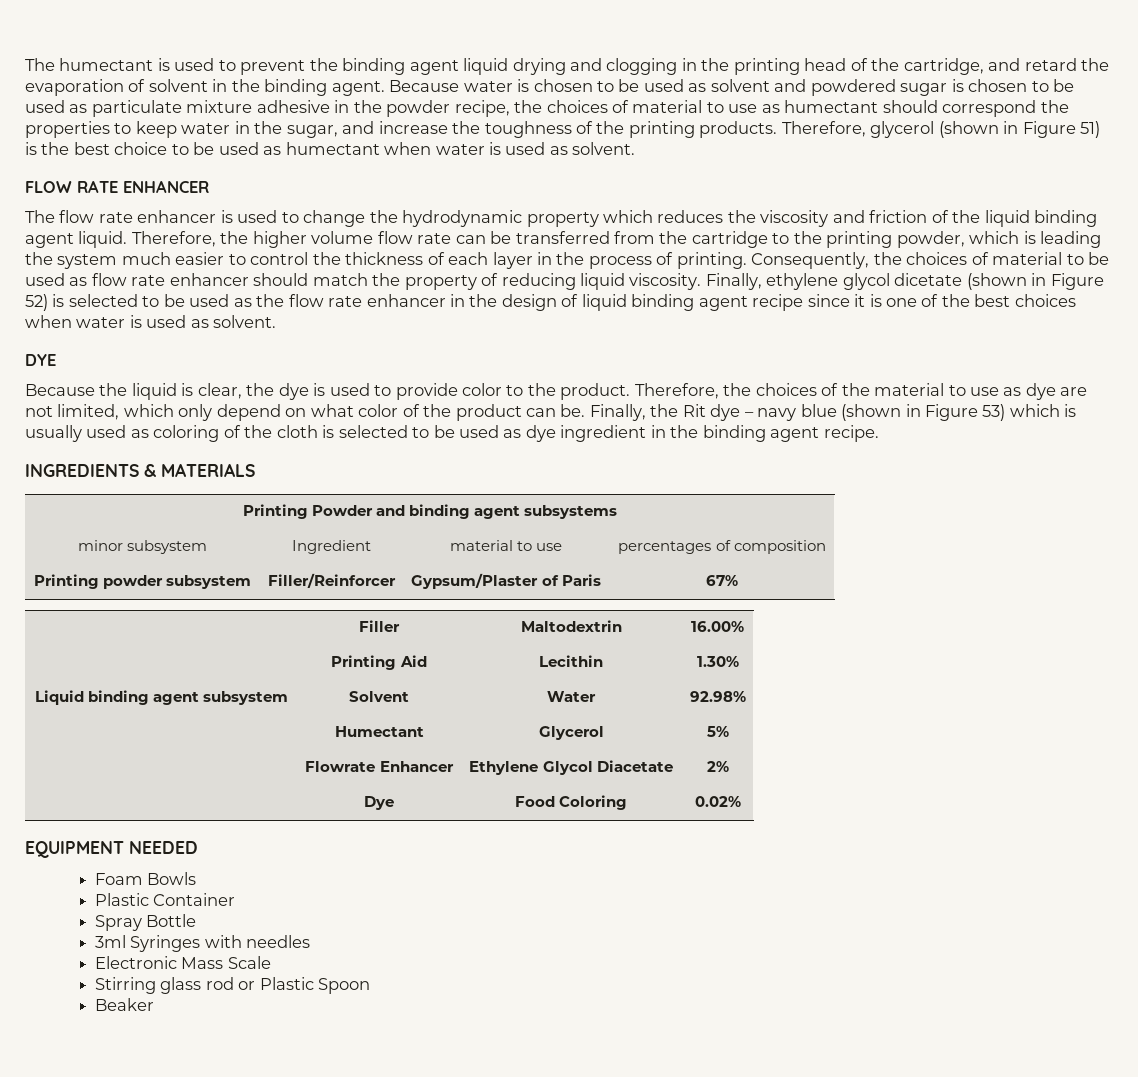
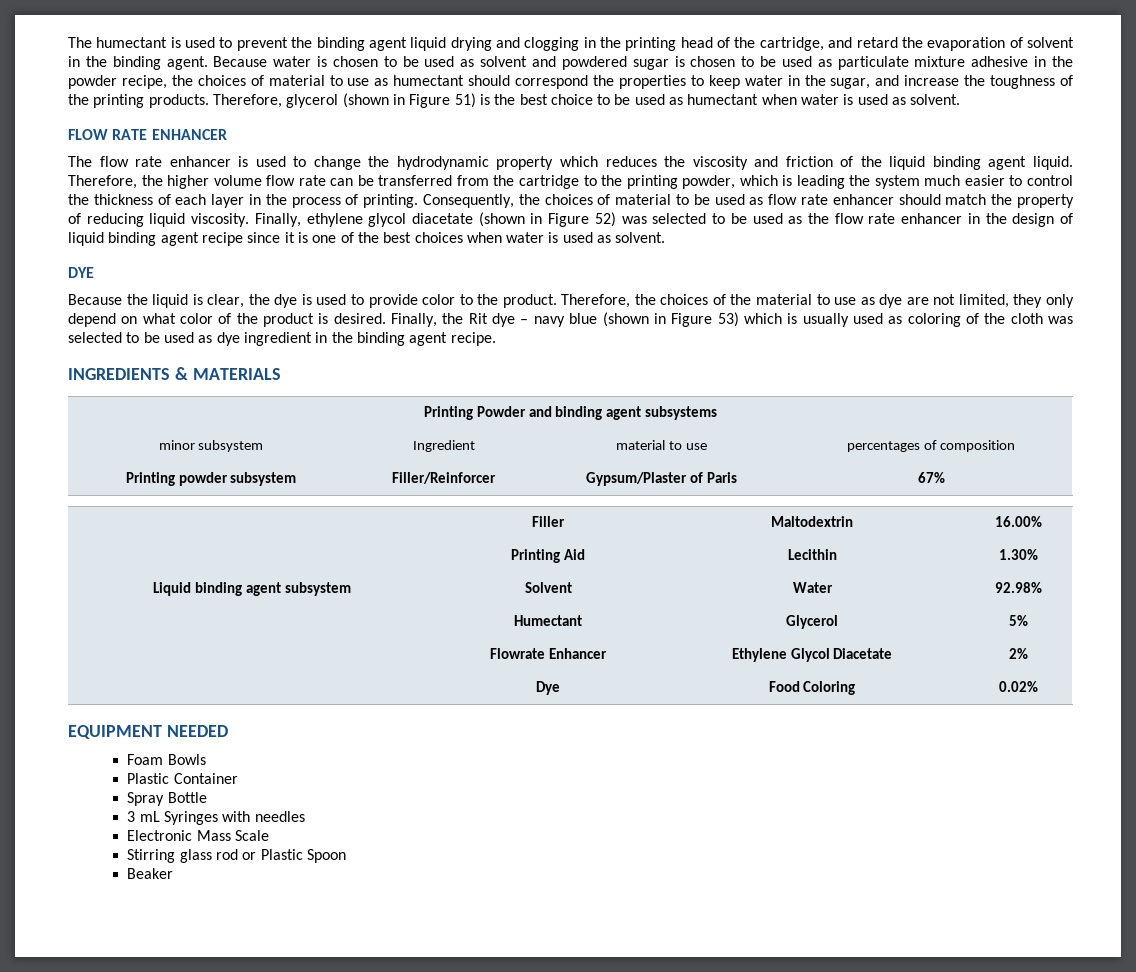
[894,273,963,286] dicetate -> [412,213,474,224] diacetate
[52,294,65,307] is -> [621,216,647,224] was
[123,404,174,417] which -> [1013,294,1043,308] they
[526,404,586,417] can be. -> [318,313,386,324] is desired.
[322,425,335,438] is -> [1047,316,1073,324] was
[94,935,126,948] 3ml -> [127,811,160,822] 3 mL

